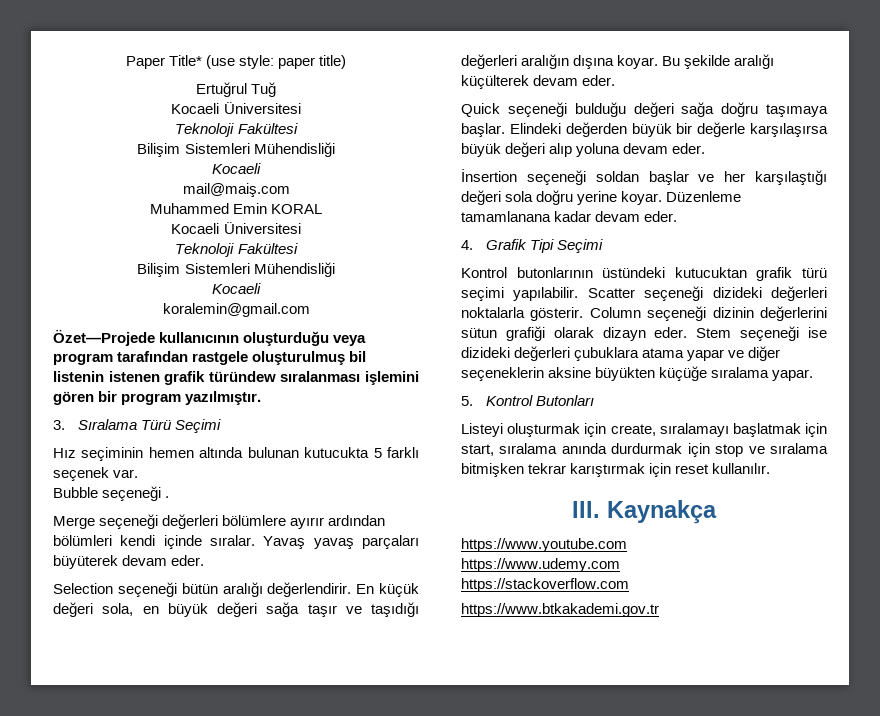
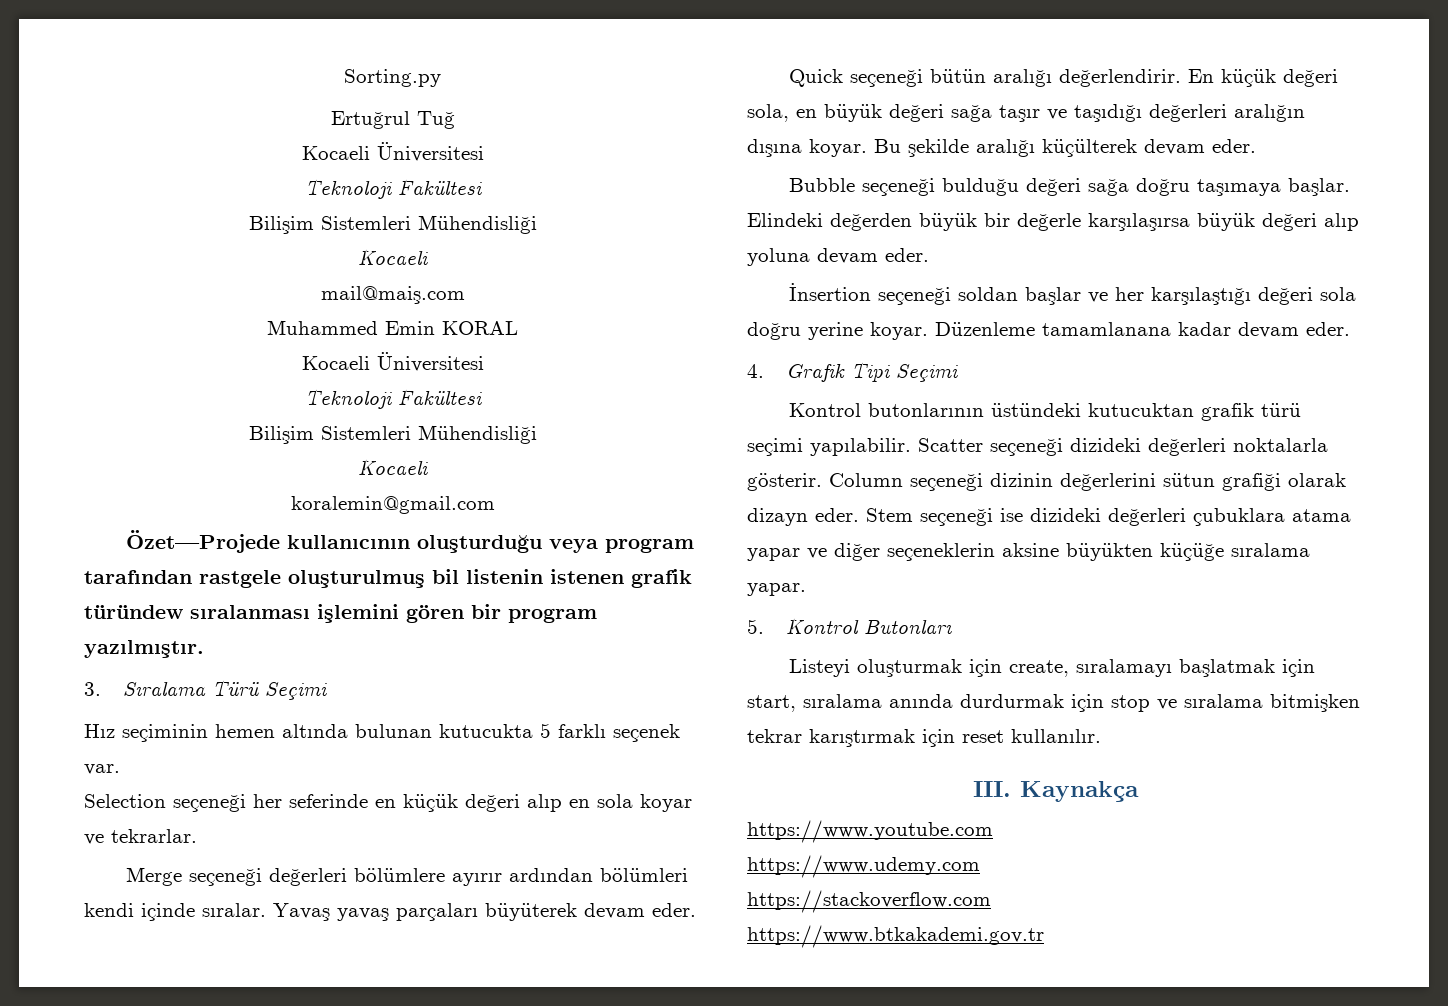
[125,55,347,69] Paper Title* (use style: paper title) -> [344,69,441,87] Sorting.py
[53,486,170,501] Bubble seçeneği . -> [84,794,692,812] [84,829,197,845] Selection seçeneği her seferinde en küçük değeri alıp en sola koyar ve tekrarlar.
[53,583,113,594] Selection -> [789,69,844,87] Quick
[461,103,500,117] Quick -> [789,178,856,192] Bubble

